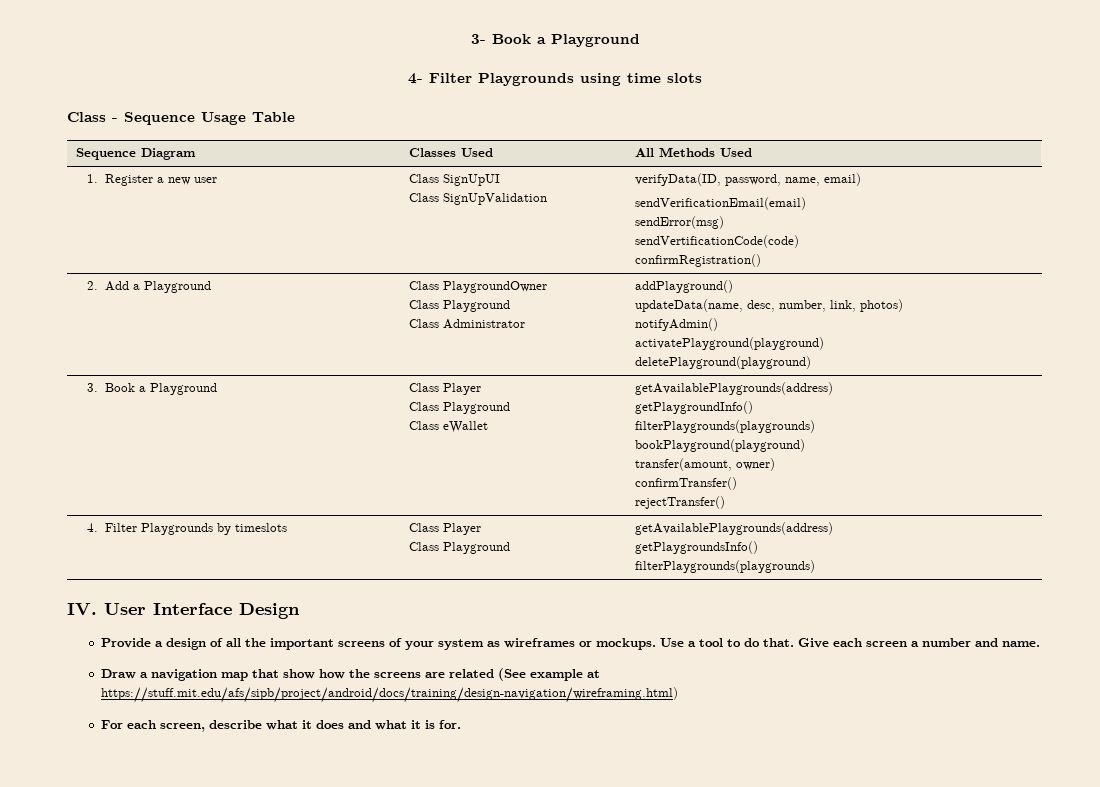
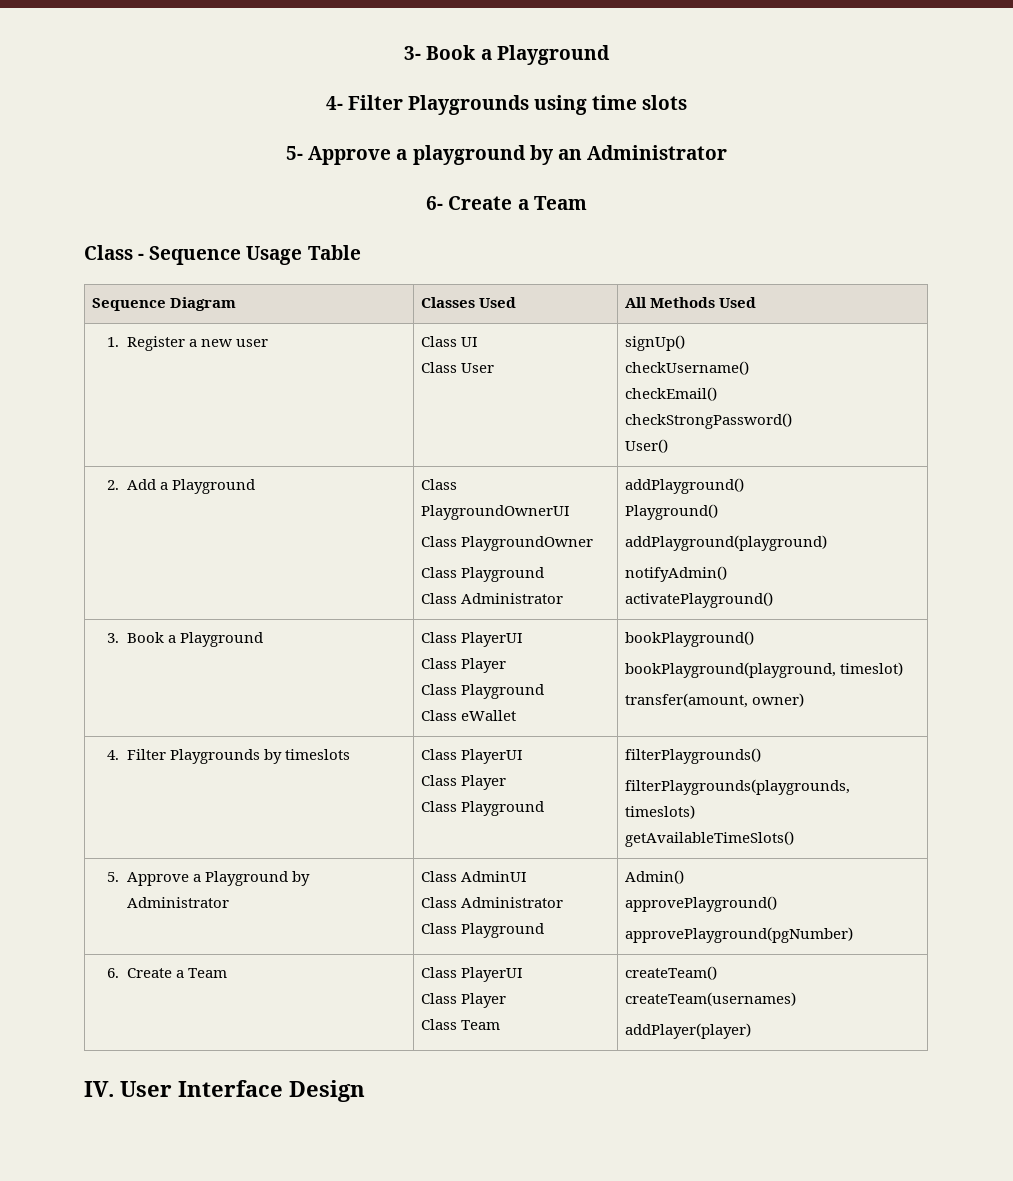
(702, 78) none -> [286,145,727,165] [426,196,587,210] // 5- Approve a playground by an Administrator // 6- Create a Team
[442,174,500,186] [408,193,547,205] [634,173,861,186] [634,197,806,210] [634,216,724,229] [634,235,799,248] [634,254,761,267] SignUpUI // Class SignUpValidation | verifyData(ID, password, name, email) // sendVerificationEmail(email) // sendError(msg) // sendVertificationCode(code) // confirmRegistration() -> [461,337,479,347] [421,362,495,373] [625,335,686,351] [625,361,750,375] [625,387,718,401] [625,413,793,429] [625,439,669,453] UI // Class User | signUp() // checkUsername() // checkEmail() // checkStrongPassword() // User()
(439, 285) none -> [421,505,571,520] [421,536,458,547] PlaygroundOwnerUI // Class
[634,299,903,312] updateData(name, desc, number, link, photos) -> [625,504,719,520] [625,535,828,551] Playground() // addPlayground(playground)
[634,337,824,350] [634,356,811,369] activatePlayground(playground) // deletePlayground(playground) -> [625,592,774,608] activatePlayground()
(439, 387) none -> [461,632,524,647] [421,658,458,669] PlayerUI // Class
[634,382,833,395] [634,401,753,414] [634,420,815,433] [634,439,805,452] getAvailablePlaygrounds(address) // getPlaygroundInfo() // filterPlaygrounds(playgrounds) // bookPlayground(playground) -> [625,631,755,647] [625,662,904,678] bookPlayground() // bookPlayground(playground, timeslot)
[634,477,737,490] [634,496,725,509] // confirmTransfer() // rejectTransfer() -> (805, 700) none
(439, 527) none -> [461,749,524,764] [421,775,458,786] PlayerUI // Class
[634,522,833,535] [634,541,758,554] [634,560,815,573] [67,603,300,619] [100,638,1040,650] [100,668,600,681] [100,687,678,703] [100,720,461,732] getAvailablePlaygrounds(address) // getPlaygroundsInfo() // filterPlaygrounds(playgrounds) // IV. User Interface Design // Provide a design of all the important screens of your system as wireframes or mockups. Use a tool to do that. Give each screen a number and name. // Draw a navigation map that show how the screens are related (See example at https://stuff.mit.edu/afs/sipb/project/android/docs/training/design-navigation/wireframing.html) // For each screen, describe what it does and what it is for. -> [625,748,762,764] [625,779,851,795] [625,805,696,819] [625,831,795,847] [107,871,310,886] [126,897,229,908] [421,871,528,882] [421,897,564,908] [421,923,545,938] [625,870,685,884] [625,896,778,912] [625,927,854,943] [107,968,227,978] [421,967,524,982] [421,993,507,1008] [421,1019,501,1030] [625,966,718,980] [625,992,797,1006] [625,1023,752,1039] [84,1080,365,1102] filterPlaygrounds() // filterPlaygrounds(playgrounds, timeslots) // getAvailableTimeSlots() // 5. Approve a Playground by Administrator | Class AdminUI // Class Administrator // Class Playground | Admin() // approvePlayground() // approvePlayground(pgNumber) // 6. Create a Team | Class PlayerUI // Class Player // Class Team | createTeam() // createTeam(usernames) // addPlayer(player) // IV. User Interface Design

